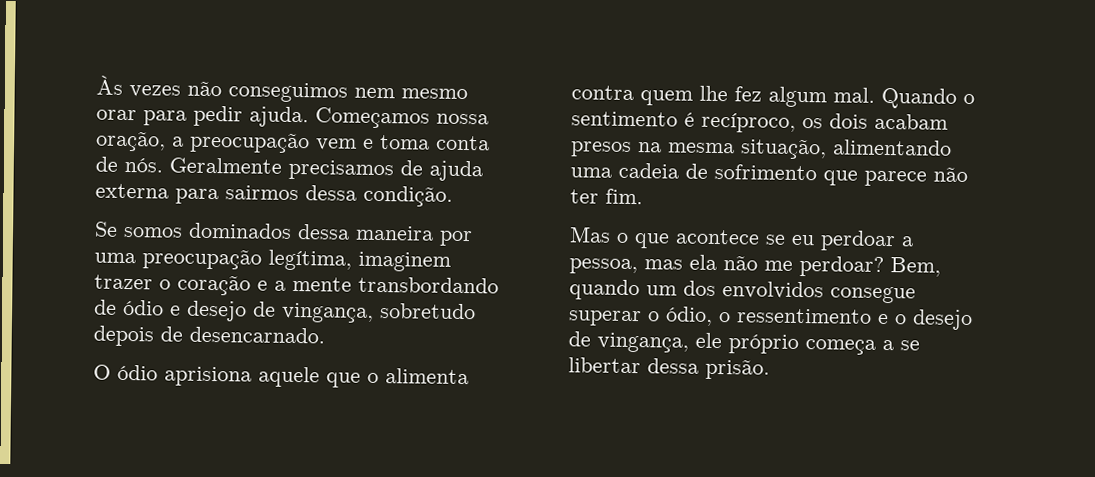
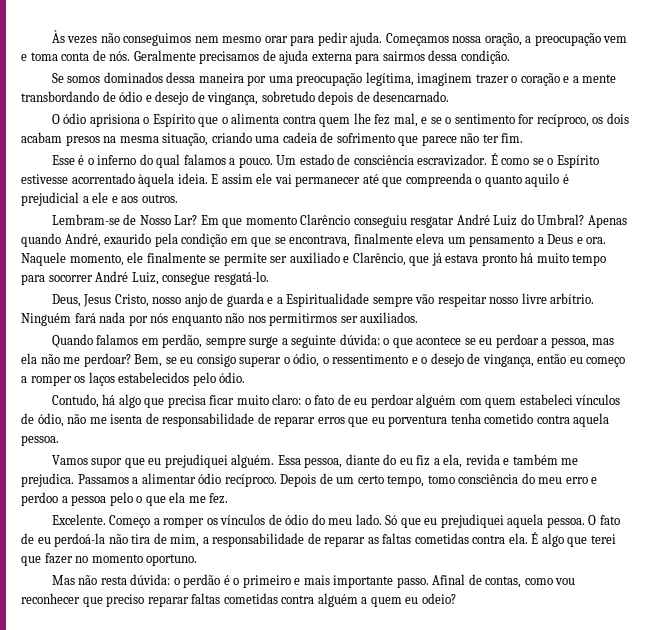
[258,366,320,388] aquele -> [143,114,195,127] o Espírito
[768,86,957,109] algum mal. Quando -> [393,113,442,127] mal, e se
[684,112,695,127] é -> [518,114,535,124] for
[833,139,952,156] alimentando -> [211,132,252,143] criando
[569,226,611,243] Mas -> [51,153,599,168] [21,173,569,187] [21,192,178,206] [51,214,627,228] [21,233,607,247] [21,252,607,266] [21,271,269,285] [51,293,595,307] [21,312,419,326] [51,334,380,348] Esse é o inferno do qual falamos a pouco. Um estado de consciência escravizador. É como se o Espírito estivesse acorrentado àquela ideia. E assim ele vai permanecer até que compreenda o quanto aquilo é prejudicial a ele e aos outros. // Lembram-se de Nosso Lar? Em que momento Clarêncio conseguiu resgatar André Luiz do Umbral? Apenas quando André, exaurido pela condição em que se encontrava, finalmente eleva um pensamento a Deus e ora. Naquele momento, ele finalmente se permite ser auxiliado e Clarêncio, que já estava pronto há muito tempo para socorrer André Luiz, consegue resgatá-lo. // Deus, Jesus Cristo, nosso anjo de guarda e a Espiritualidade sempre vão respeitar nosso livre arbítrio. Ninguém fará nada por nós enquanto não nos permitirmos ser auxiliados. // Quando falamos em perdão, sempre surge a seguinte dúvida:
[569,279,916,304] quando um dos envolvidos consegue -> [165,354,236,367] se eu consigo
[695,332,920,355] [568,357,770,380] ele próprio começa a se libertar dessa prisão. -> [537,354,626,367] [21,372,246,386] [51,394,621,408] [21,413,610,427] [21,435,59,446] [51,454,579,468] [21,473,598,487] [21,492,229,506] [51,514,620,528] [21,532,616,547] [21,553,198,566] [51,574,576,588] [21,593,456,607] então eu começo a romper os laços estabelecidos pelo ódio. // Contudo, há algo que precisa ficar muito claro: o fato de eu perdoar alguém com quem estabeleci vínculos de ódio, não me isenta de responsabilidade de reparar erros que eu porventura tenha cometido contra aquela pessoa. // Vamos supor que eu prejudiquei alguém. Essa pessoa, diante do eu fiz a ela, revida e também me prejudica. Passamos a alimentar ódio recíproco. Depois de um certo tempo, tomo consciência do meu erro e perdoo a pessoa pelo o que ela me fez. // Excelente. Começo a romper os vínculos de ódio do meu lado. Só que eu prejudiquei aquela pessoa. O fato de eu perdoá-la não tira de mim, a responsabilidade de reparar as faltas cometidas contra ela. É algo que terei que fazer no momento oportuno. // Mas não resta dúvida: o perdão é o primeiro e mais importante passo. Afinal de contas, como vou reconhecer que preciso reparar faltas cometidas contra alguém a quem eu odeio?

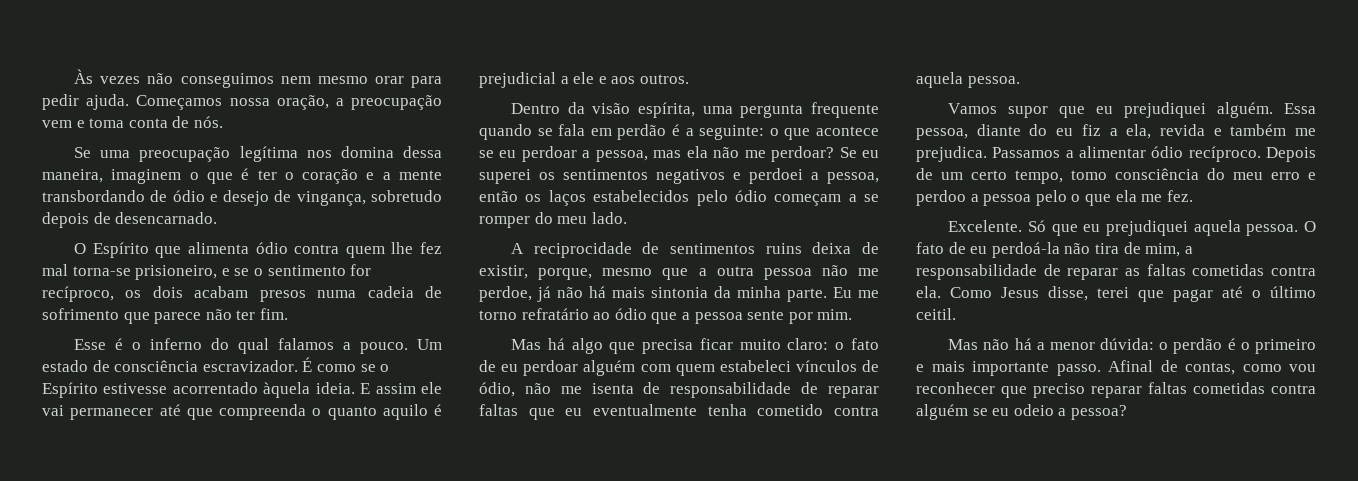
[133,50,510,64] [51,72,509,86] Geralmente precisamos de ajuda externa para sairmos dessa condição. // Se somos dominados dessa maneira por uma preocupação legítima, imaginem trazer -> [74,146,442,162] [42,168,277,184] // Se uma preocupação legítima nos domina dessa maneira, imaginem o que é ter
[63,113,280,127] ódio aprisiona o Espírito que o alimenta -> [92,242,288,258] Espírito que alimenta ódio
[393,113,418,127] mal, -> [42,264,218,280] mal torna-se prisioneiro,
[103,132,280,146] na mesma situação, criando uma -> [317,290,357,298] numa
[51,214,627,228] [21,233,607,247] [21,252,607,266] [21,271,269,285] [51,293,595,307] [21,312,419,326] [51,334,380,348] Lembram-se de Nosso Lar? Em que momento Clarêncio conseguiu resgatar André Luiz do Umbral? Apenas quando André, exaurido pela condição em que se encontrava, finalmente eleva um pensamento a Deus e ora. Naquele momento, ele finalmente se permite ser auxiliado e Clarêncio, que já estava pronto há muito tempo para socorrer André Luiz, consegue resgatá-lo. // Deus, Jesus Cristo, nosso anjo de guarda e a Espiritualidade sempre vão respeitar nosso livre arbítrio. Ninguém fará nada por nós enquanto não nos permitirmos ser auxiliados. // Quando falamos em perdão, sempre surge a seguinte dúvida: -> [511,102,879,118] [479,124,765,140] Dentro da visão espírita, uma pergunta frequente quando se fala em perdão é a seguinte:
[134,353,626,367] [21,372,246,386] [51,394,99,408] Bem, se eu consigo superar o ódio, o ressentimento e o desejo de vingança, então eu começo a romper os laços estabelecidos pelo ódio. // Contudo, -> [839,147,879,158] [479,168,879,184] [479,190,879,206] [479,212,627,228] [511,242,879,258] [479,265,879,280] [479,286,879,302] [479,308,853,324] [511,339,542,350] Se eu superei os sentimentos negativos e perdoei a pessoa, então os laços estabelecidos pelo ódio começam a se romper do meu lado. // A reciprocidade de sentimentos ruins deixa de existir, porque, mesmo que a outra pessoa não me perdoe, já não há mais sintonia da minha parte. Eu me torno refratário ao ódio que a pessoa sente por mim. // Mas
[317,415,448,427] erros que eu porventura -> [479,404,697,420] faltas que eu eventualmente
[109,514,382,528] Começo a romper os vínculos de ódio do meu lado. -> (1023, 226) none
[531,532,616,547] [21,553,198,566] É algo que terei que fazer no momento oportuno. -> [950,286,1316,302] [916,308,956,320] Como Jesus disse, terei que pagar até o último ceitil.
[100,576,127,585] resta -> [1014,338,1095,350] há a menor
[361,593,456,607] a quem eu odeio? -> [972,404,1127,420] se eu odeio a pessoa?

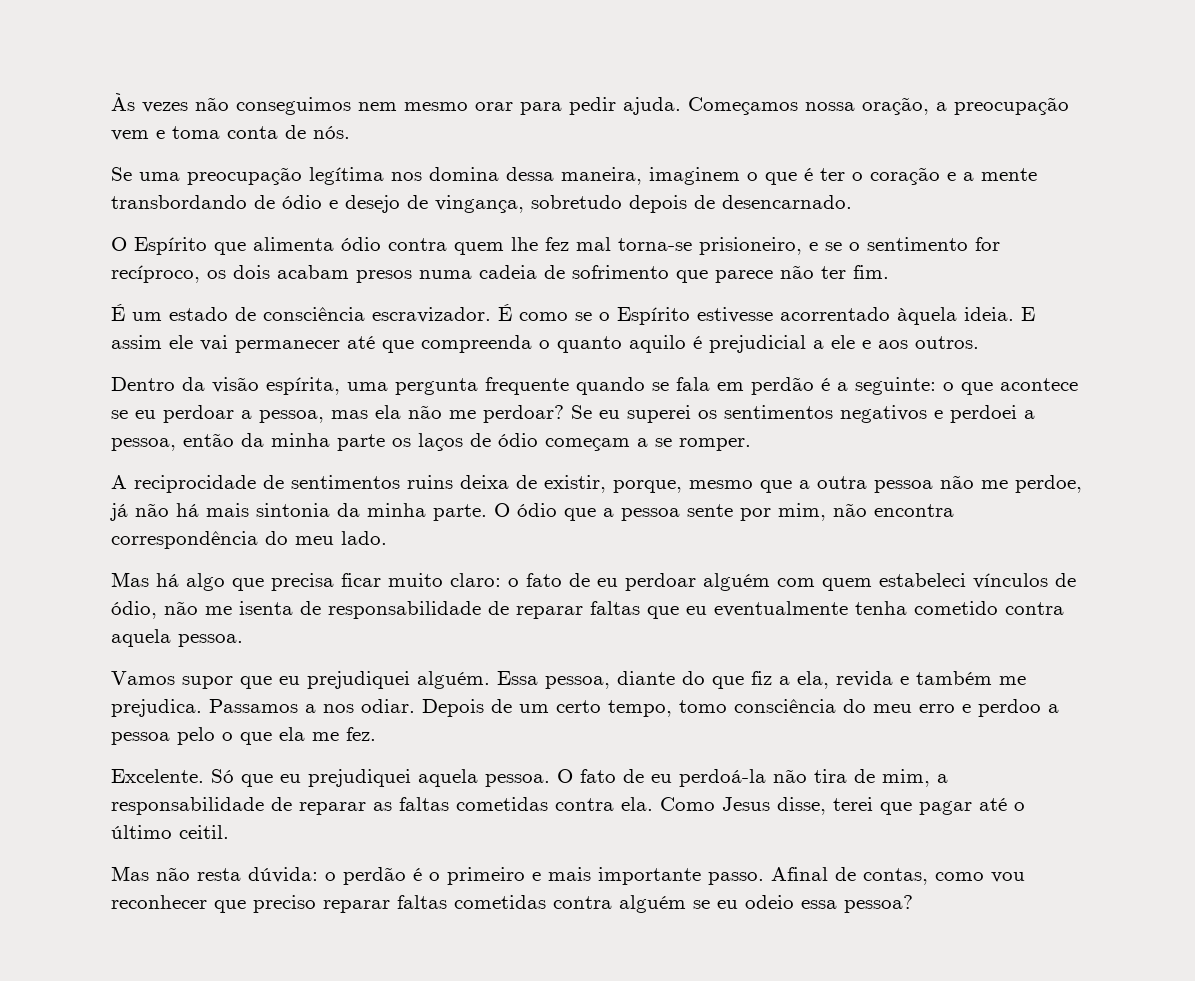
[74,338,443,354] Esse é o inferno do qual falamos a pouco. Um -> [111,304,162,321] É um
[525,190,879,206] [479,212,627,228] os laços estabelecidos pelo ódio começam a se romper do meu lado. -> [241,433,751,451] da minha parte os laços de ódio começam a se romper.
[833,287,879,298] [479,308,611,320] Eu me torno refratário ao -> [494,503,510,517] O
[817,309,853,320] mim. -> [778,503,954,521] [111,531,387,549] mim, não encontra correspondência do meu lado.
[1056,128,1074,136] eu -> [712,676,744,689] que
[1079,146,1261,162] alimentar ódio recíproco. -> [323,699,415,713] nos odiar.
[1014,338,1095,350] há a menor -> [197,868,241,881] resta
[1058,408,1067,416] a -> [801,900,837,909] essa

